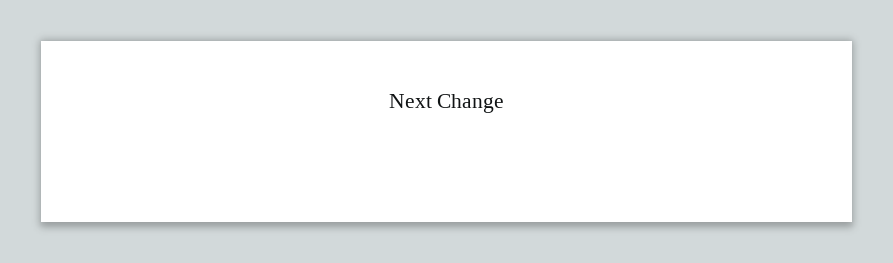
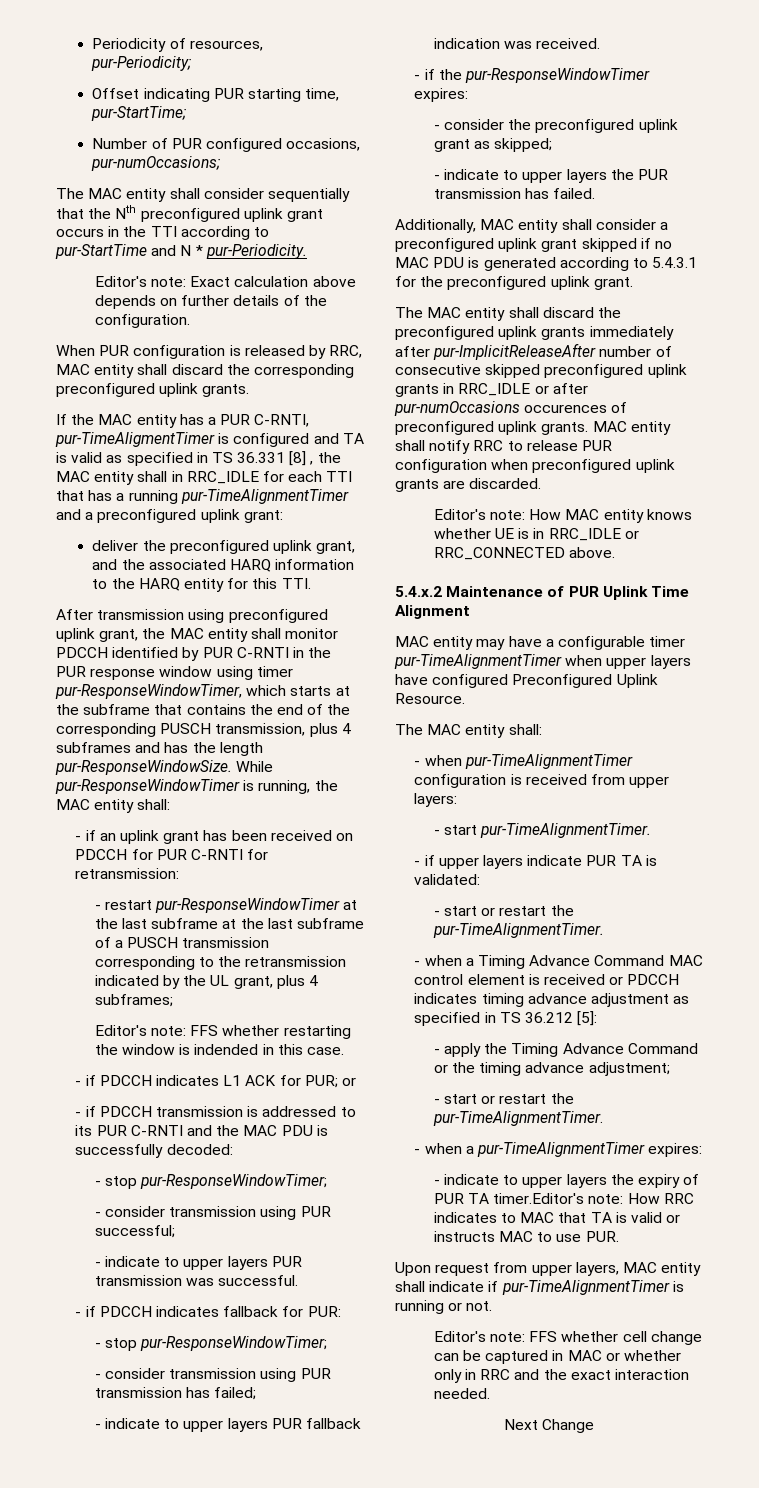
(388, 101) none -> [92,38,263,52] [91,56,192,71] [92,88,340,102] [91,106,187,121] [92,138,361,152] [91,156,221,171] [56,188,350,202] [56,205,323,222] [56,226,269,240] [55,244,307,259] [94,276,356,287] [94,295,327,309] [94,314,190,328] [56,345,363,359] [56,364,354,378] [56,383,250,397] [56,414,310,428] [55,432,364,447] [56,451,341,466] [56,471,353,485] [56,489,349,504] [56,509,283,523] [92,540,356,554] [92,559,355,572] [92,578,311,592] [56,609,328,623] [56,628,339,642] [56,647,332,661] [56,666,293,680] [55,684,350,699] [56,704,351,715] [56,723,351,737] [56,742,263,756] [55,760,274,775] [55,779,338,794] [56,799,171,813] [75,830,353,844] [75,849,269,860] [75,868,180,879] [94,898,358,913] [94,918,364,929] [94,937,270,948] [94,956,347,970] [94,975,318,989] [94,994,173,1007] [94,1025,351,1039] [94,1044,344,1055] [75,1075,356,1088] [75,1106,356,1117] [75,1125,328,1136] [75,1144,233,1158] [94,1174,328,1189] [94,1206,331,1220] [94,1225,175,1238] [94,1256,302,1270] [94,1275,299,1286] [75,1306,341,1317] [94,1336,328,1351] [94,1368,331,1382] [94,1387,257,1400] [94,1418,361,1432] [433,38,601,49] [414,68,650,83] [414,88,469,102] [433,119,678,133] [433,138,553,152] [433,169,668,183] [433,188,596,199] [395,219,668,233] [395,238,672,252] [395,257,698,271] [395,276,633,290] [395,307,621,321] [395,326,674,340] [395,343,672,360] [395,364,687,378] [395,383,588,397] [394,401,628,416] [395,421,671,435] [395,440,612,454] [395,459,675,473] [395,478,542,492] [433,509,692,523] [433,528,639,541] [433,547,615,560] [395,586,689,600] [395,605,470,619] [395,636,686,650] [394,654,691,669] [395,674,658,688] [395,693,465,704] [395,724,542,738] [414,754,633,769] [414,774,670,788] [414,793,458,807] [433,823,652,838] [414,855,657,869] [414,874,481,885] [433,905,574,916] [432,923,604,938] [414,955,703,969] [414,974,680,985] [414,993,690,1007] [414,1011,598,1026] [433,1043,698,1057] [433,1062,670,1076] [433,1093,574,1104] [432,1111,603,1126] [414,1142,703,1157] [433,1174,700,1188] [433,1193,694,1204] [433,1212,681,1223] [433,1231,619,1242] [395,1262,702,1276] [395,1280,684,1295] [395,1300,493,1314] [433,1331,702,1345] [433,1350,681,1364] [433,1369,689,1383] [433,1388,490,1399] Periodicity of resources, pur-Periodicity; // Offset indicating PUR starting time, pur-StartTime; // Number of PUR configured occasions, pur-numOccasions; // The MAC entity shall consider sequentially that the Nth preconfigured uplink grant occurs in the TTI according to pur-StartTime and N * pur-Periodicity. // Editor's note: Exact calculation above depends on further details of the configuration. // When PUR configuration is released by RRC, MAC entity shall discard the corresponding preconfigured uplink grants. // If the MAC entity has a PUR C-RNTI, pur-TimeAligmentTimer is configured and TA is valid as specified in TS 36.331 [8] , the MAC entity shall in RRC_IDLE for each TTI that has a running pur-TimeAlignmentTimer and a preconfigured uplink grant: // deliver the preconfigured uplink grant, and the associated HARQ information to the HARQ entity for this TTI. // After transmission using preconfigured uplink grant, the MAC entity shall monitor PDCCH identified by PUR C-RNTI in the PUR response window using timer pur-ResponseWindowTimer, which starts at the subframe that contains the end of the corresponding PUSCH transmission, plus 4 subframes and has the length pur-ResponseWindowSize. While pur-ResponseWindowTimer is running, the MAC entity shall: // - if an uplink grant has been received on PDCCH for PUR C-RNTI for retransmission: // - restart pur-ResponseWindowTimer at the last subframe at the last subframe of a PUSCH transmission corresponding to the retransmission indicated by the UL grant, plus 4 subframes; // Editor's note: FFS whether restarting the window is indended in this case. // - if PDCCH indicates L1 ACK for PUR; or // - if PDCCH transmission is addressed to its PUR C-RNTI and the MAC PDU is successfully decoded: // - stop pur-ResponseWindowTimer; // - consider transmission using PUR successful; // - indicate to upper layers PUR transmission was successful. // - if PDCCH indicates fallback for PUR: // - stop pur-ResponseWindowTimer; // - consider transmission using PUR transmission has failed; // - indicate to upper layers PUR fallback indication was received. // - if the pur-ResponseWindowTimer expires: // - consider the preconfigured uplink grant as skipped; // - indicate to upper layers the PUR transmission has failed. // Additionally, MAC entity shall consider a preconfigured uplink grant skipped if no MAC PDU is generated according to 5.4.3.1 for the preconfigured uplink grant. // The MAC entity shall discard the preconfigured uplink grants immediately after pur-ImplicitReleaseAfter number of consecutive skipped preconfigured uplink grants in RRC_IDLE or after pur-numOccasions occurences of preconfigured uplink grants. MAC entity shall notify RRC to release PUR configuration when preconfigured uplink grants are discarded. // Editor's note: How MAC entity knows whether UE is in RRC_IDLE or RRC_CONNECTED above. // 5.4.x.2 Maintenance of PUR Uplink Time Alignment // MAC entity may have a configurable timer pur-TimeAlignmentTimer when upper layers have configured Preconfigured Uplink Resource. // The MAC entity shall: // - when pur-TimeAlignmentTimer configuration is received from upper layers: // - start pur-TimeAlignmentTimer. // - if upper layers indicate PUR TA is validated: // - start or restart the pur-TimeAlignmentTimer. // - when a Timing Advance Command MAC control element is received or PDCCH indicates timing advance adjustment as specified in TS 36.212 [5]: // - apply the Timing Advance Command or the timing advance adjustment; // - start or restart the pur-TimeAlignmentTimer. // - when a pur-TimeAlignmentTimer expires: // - indicate to upper layers the expiry of PUR TA timer.Editor's note: How RRC indicates to MAC that TA is valid or instructs MAC to use PUR. // Upon request from upper layers, MAC entity shall indicate if pur-TimeAlignmentTimer is running or not. // Editor's note: FFS whether cell change can be captured in MAC or whether only in RRC and the exact interaction needed. //

